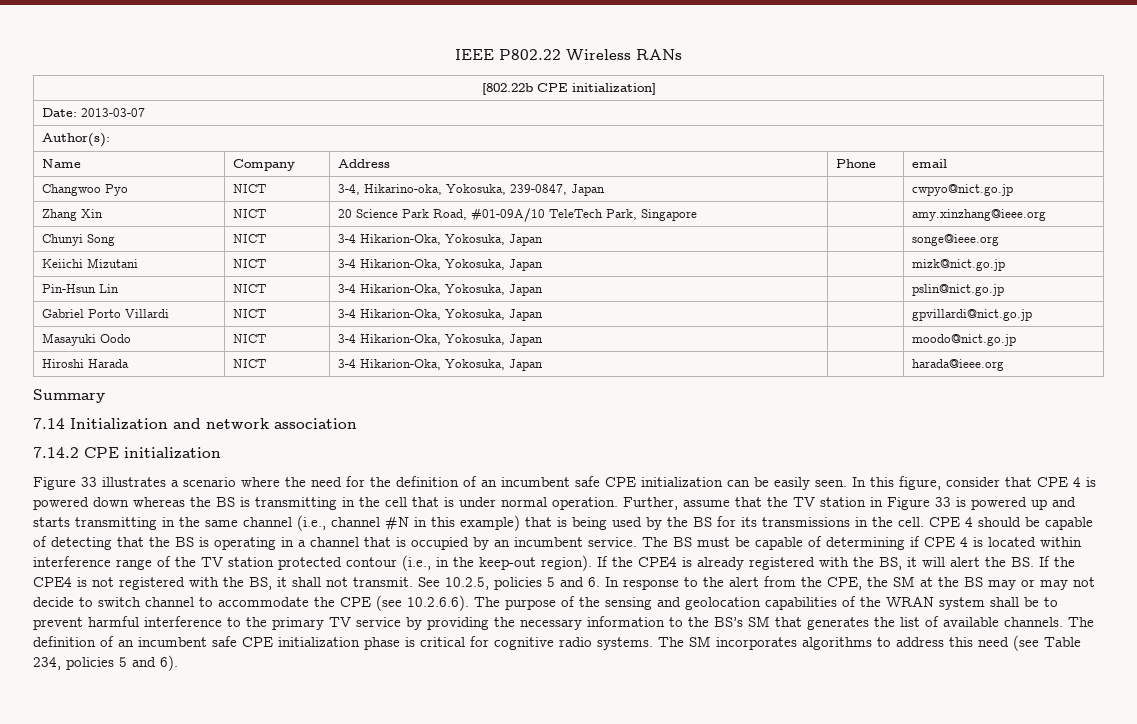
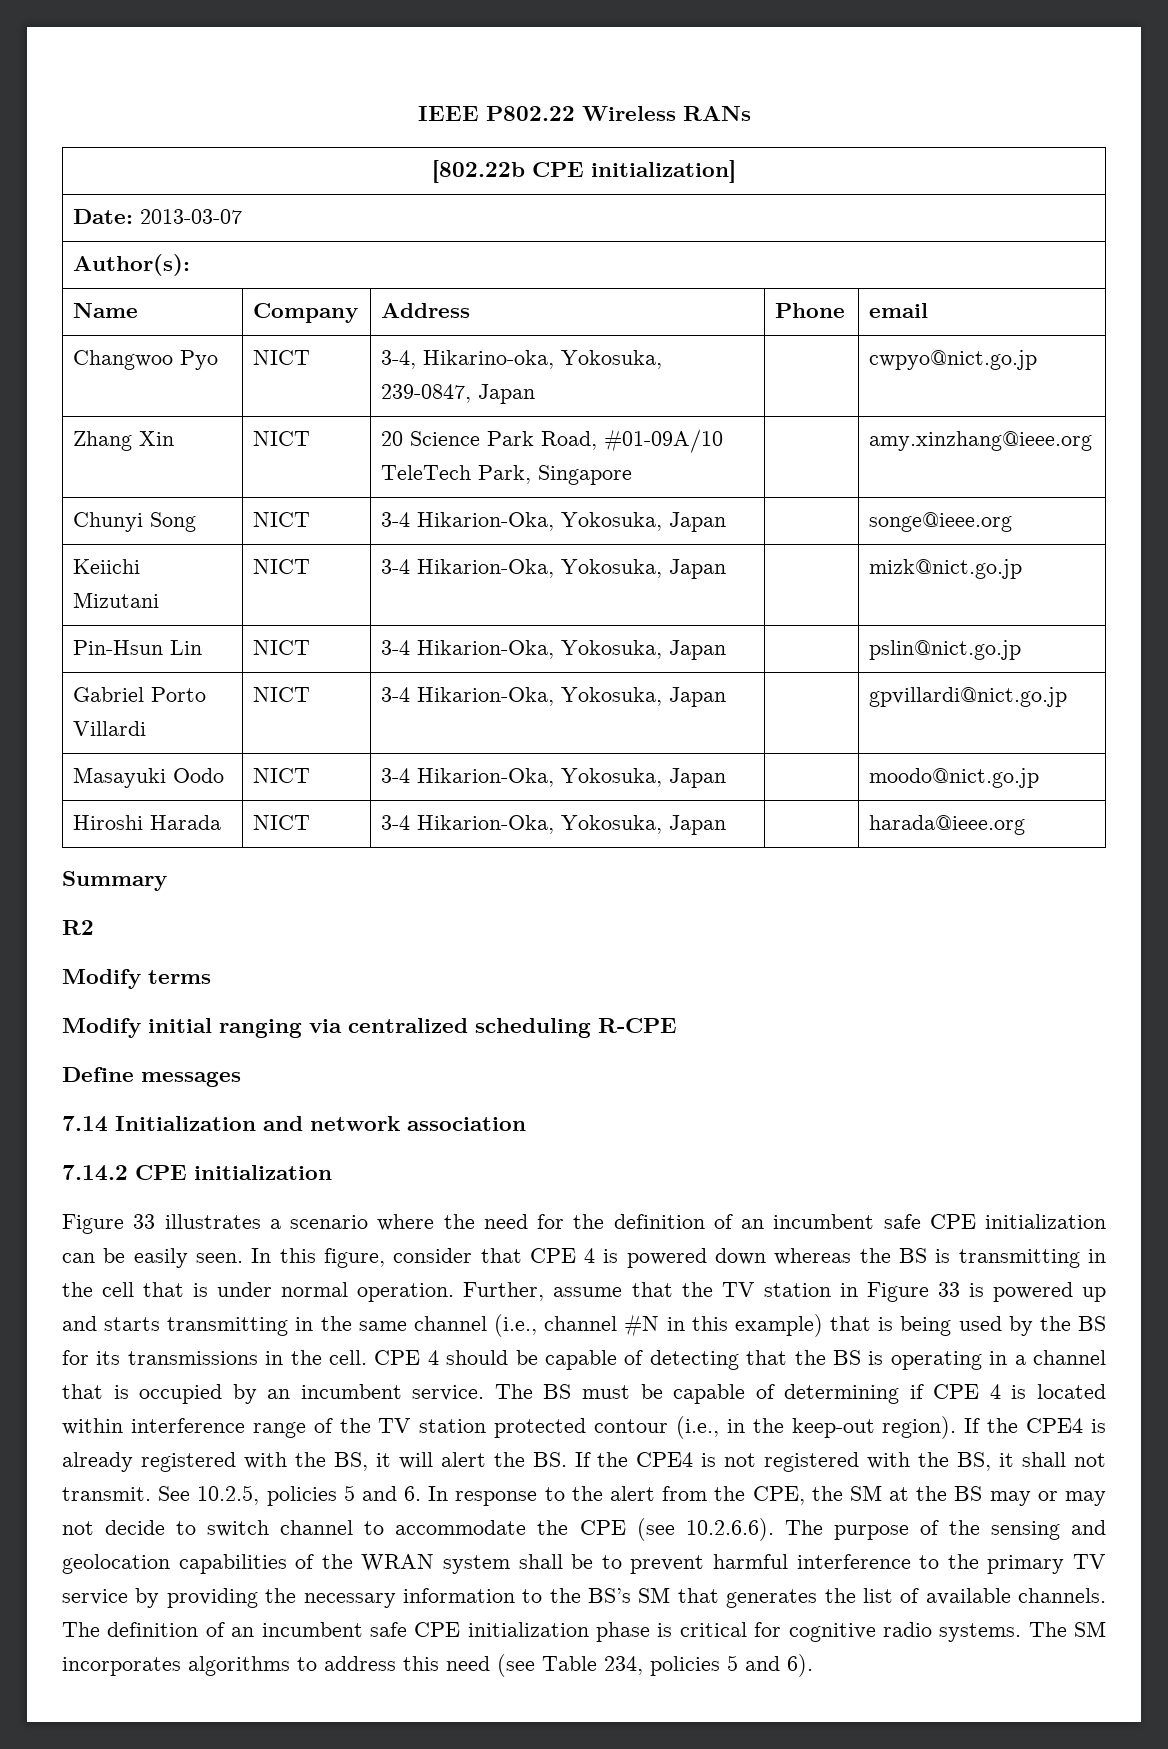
(105, 396) none -> [62,920,94,935] [62,969,211,989] [62,1018,677,1038] [62,1067,241,1087] // R2 // Modify terms // Modify initial ranging via centralized scheduling R-CPE // Define messages

